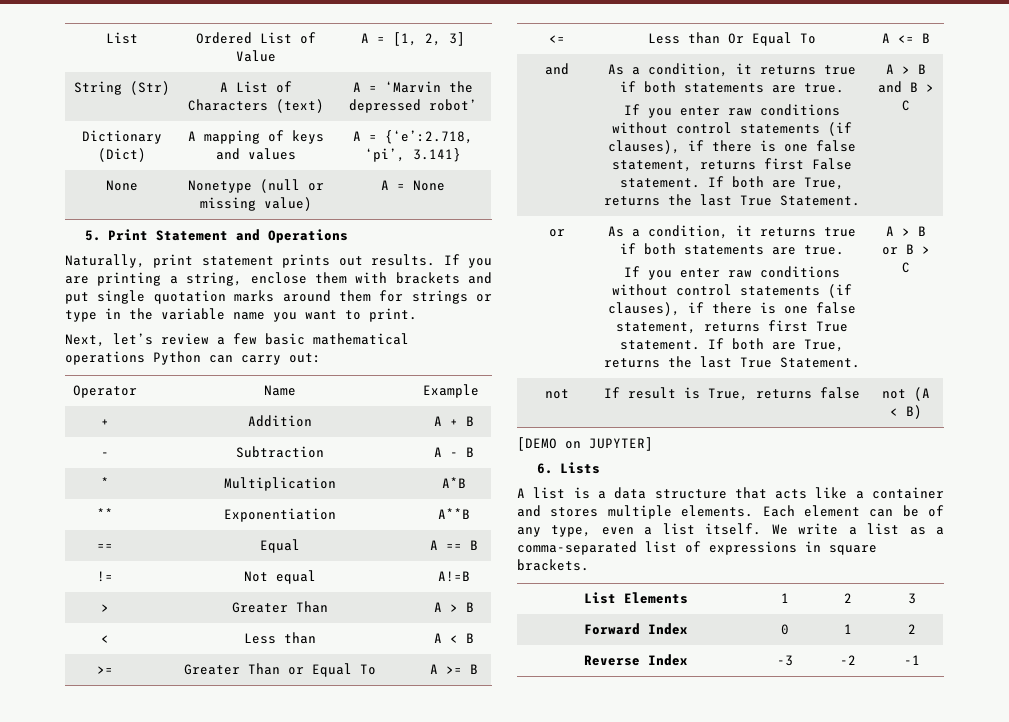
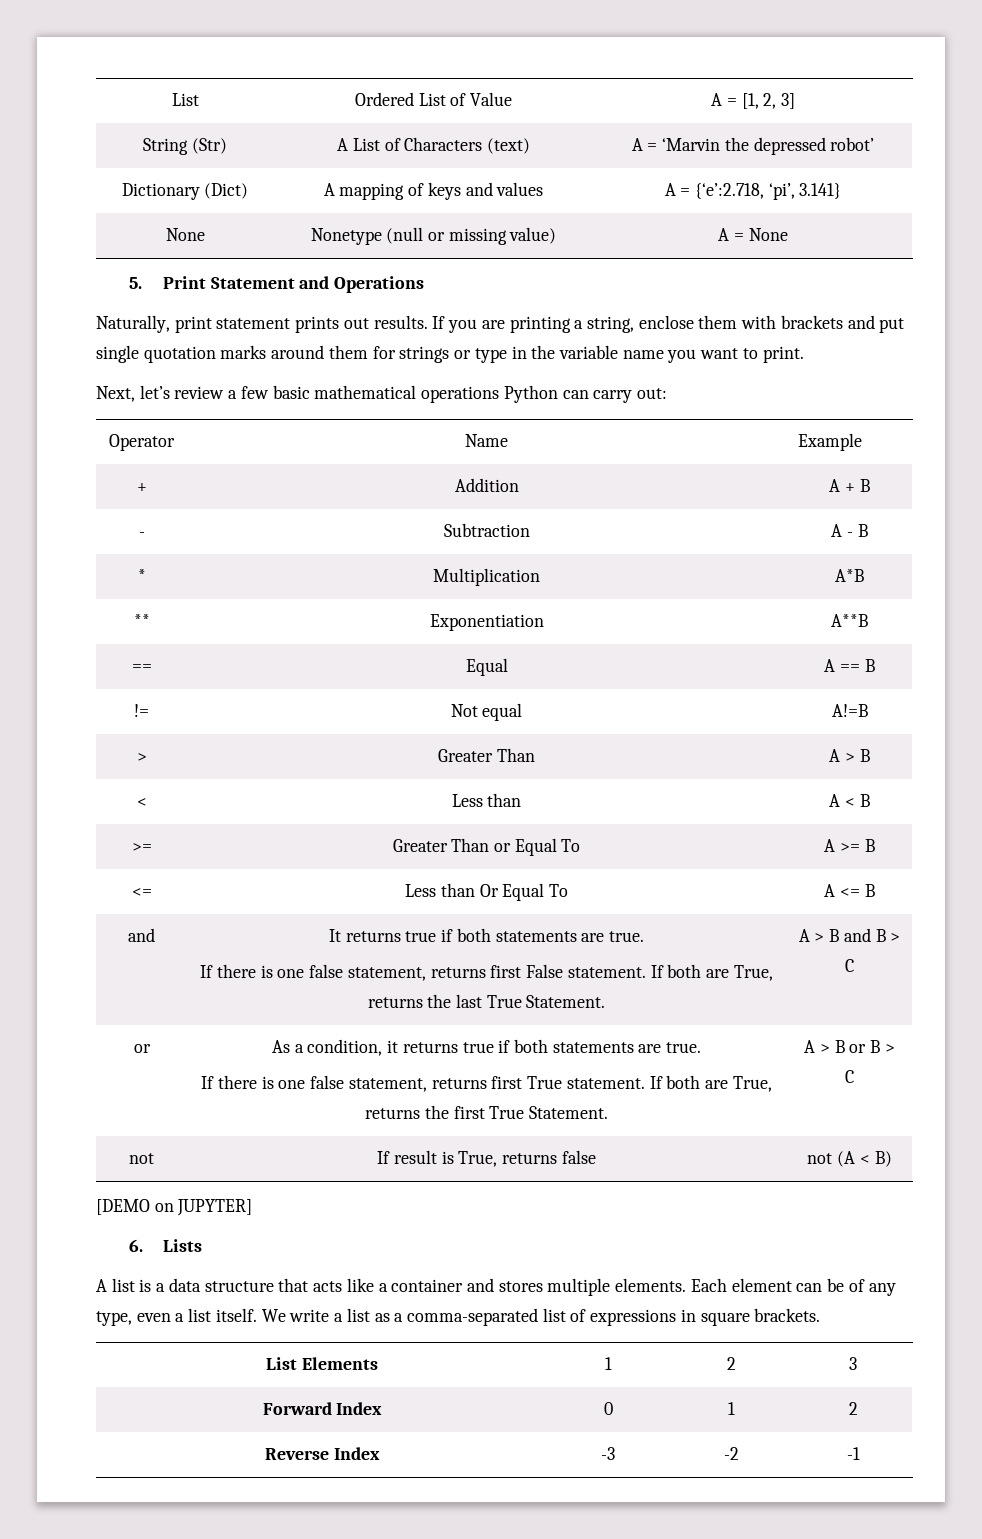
[608,63,856,77] [620,81,844,93] [624,104,840,118] [612,122,852,136] [608,140,704,154] As a condition, it returns true if both statements are true. // If you enter raw conditions without control statements (if clauses), if -> [328,928,645,942] [200,965,214,978] It returns true if both statements are true. // If
[648,266,840,280] [612,284,852,298] [608,302,704,316] you enter raw conditions without control statements (if clauses), if -> (215, 1082) none
[700,356,732,368] last -> [453,1106,485,1119] first

